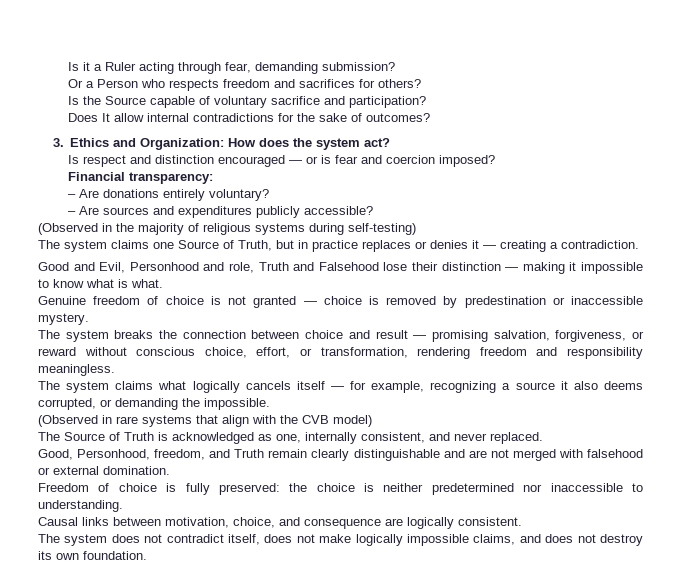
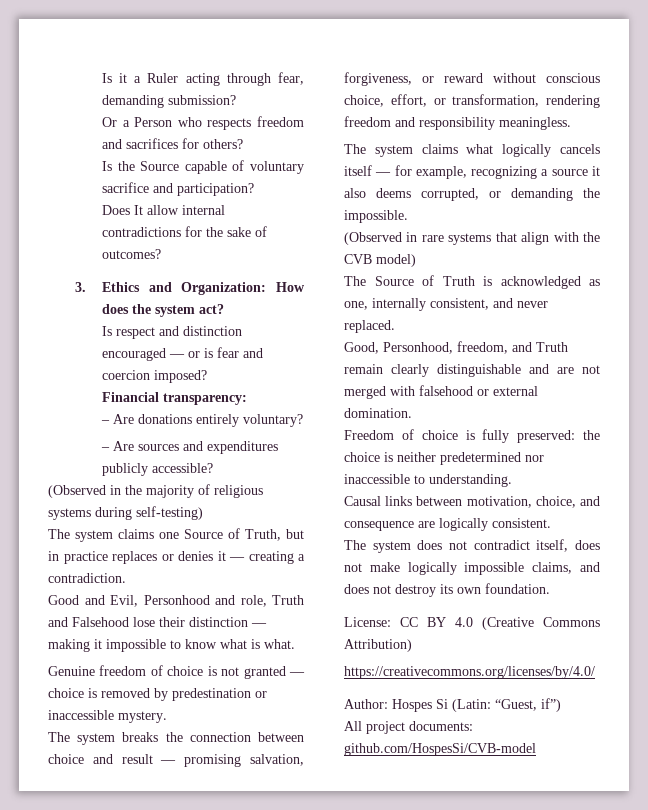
(147, 555) none -> [344,617,600,630] [344,639,412,652] [344,666,595,679] [344,698,561,712] [344,721,473,734] [344,743,536,756] // License: CC BY 4.0 (Creative Commons Attribution) // https://creativecommons.org/licenses/by/4.0/ // Author: Hospes Si (Latin: “Guest, if”) // All project documents: github.com/HospesSi/CVB-model

